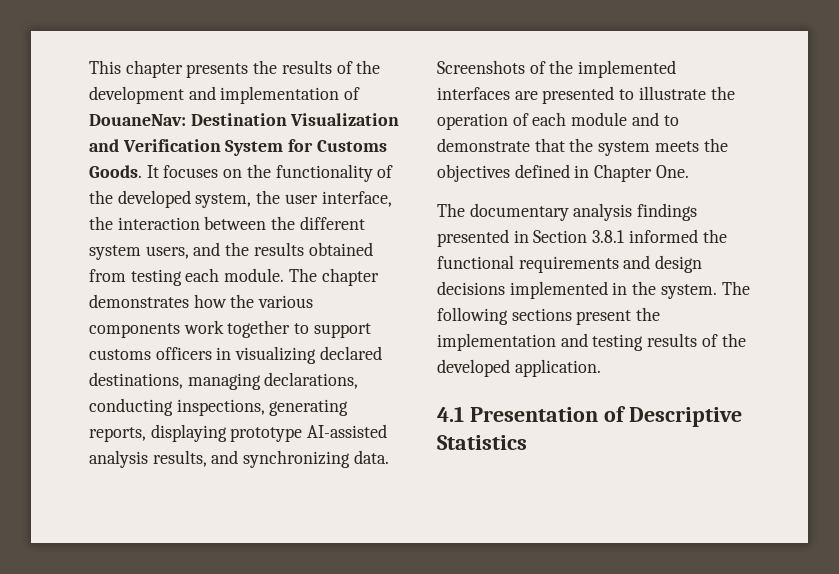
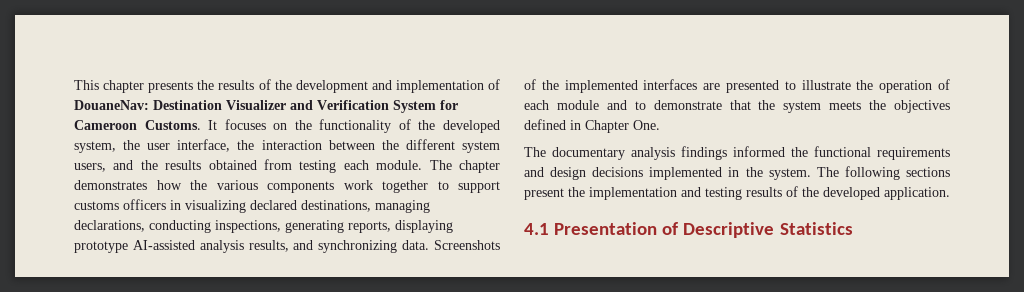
[290,113,400,126] Visualization -> [226,100,286,110] Visualizer
[316,140,387,152] [89,165,142,178] Customs Goods. -> [74,120,201,130] Cameroon Customs.
[437,229,625,247] presented in Section 3.8.1 -> (727, 153) none

